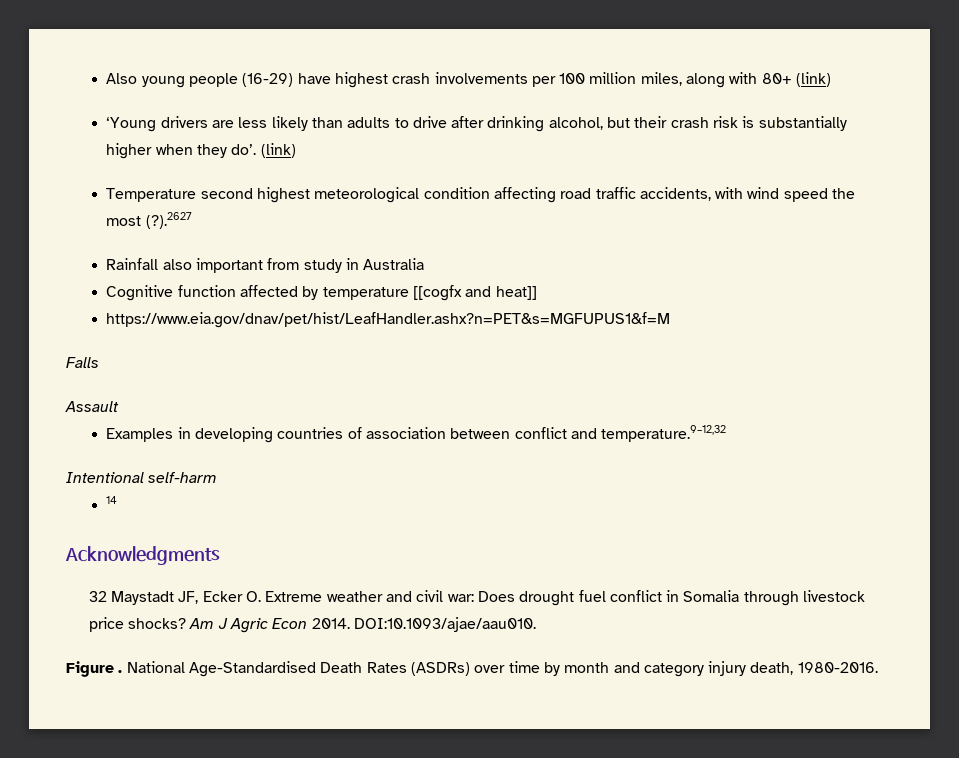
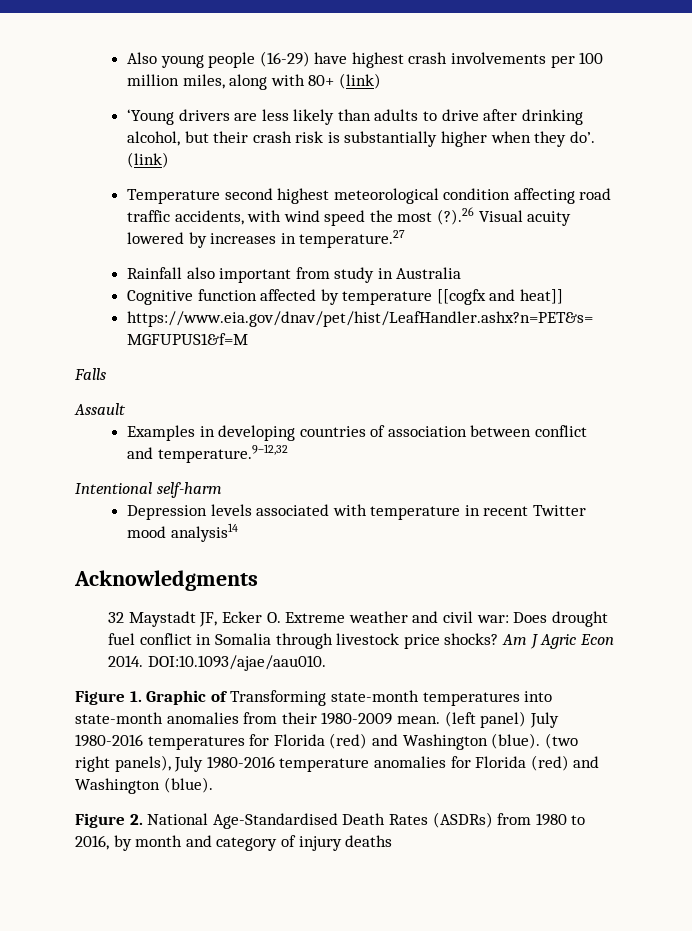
[145,212,192,229] (?).2627 -> [437,207,572,226] [126,230,406,248] (?).26 Visual acuity lowered by increases in temperature.27
[106,496,118,504] 14 -> [126,504,587,520] [126,523,238,542] Depression levels associated with temperature in recent Twitter mood analysis14
[118,670,123,673] . -> [129,690,553,706] [75,711,559,728] [75,733,578,750] [75,755,600,772] [75,777,213,794] [75,813,143,828] 1. Graphic of Transforming state-month temperatures into state-month anomalies from their 1980-2009 mean. (left panel) July 1980-2016 temperatures for Florida (red) and Washington (blue). (two right panels), July 1980-2016 temperature anomalies for Florida (red) and Washington (blue). // Figure 2.
[474,661,540,673] over time -> [497,813,586,826] [75,835,109,850] from 1980 to 2016,
[708,661,878,676] injury death, 1980-2016. -> [280,835,393,851] of injury deaths

